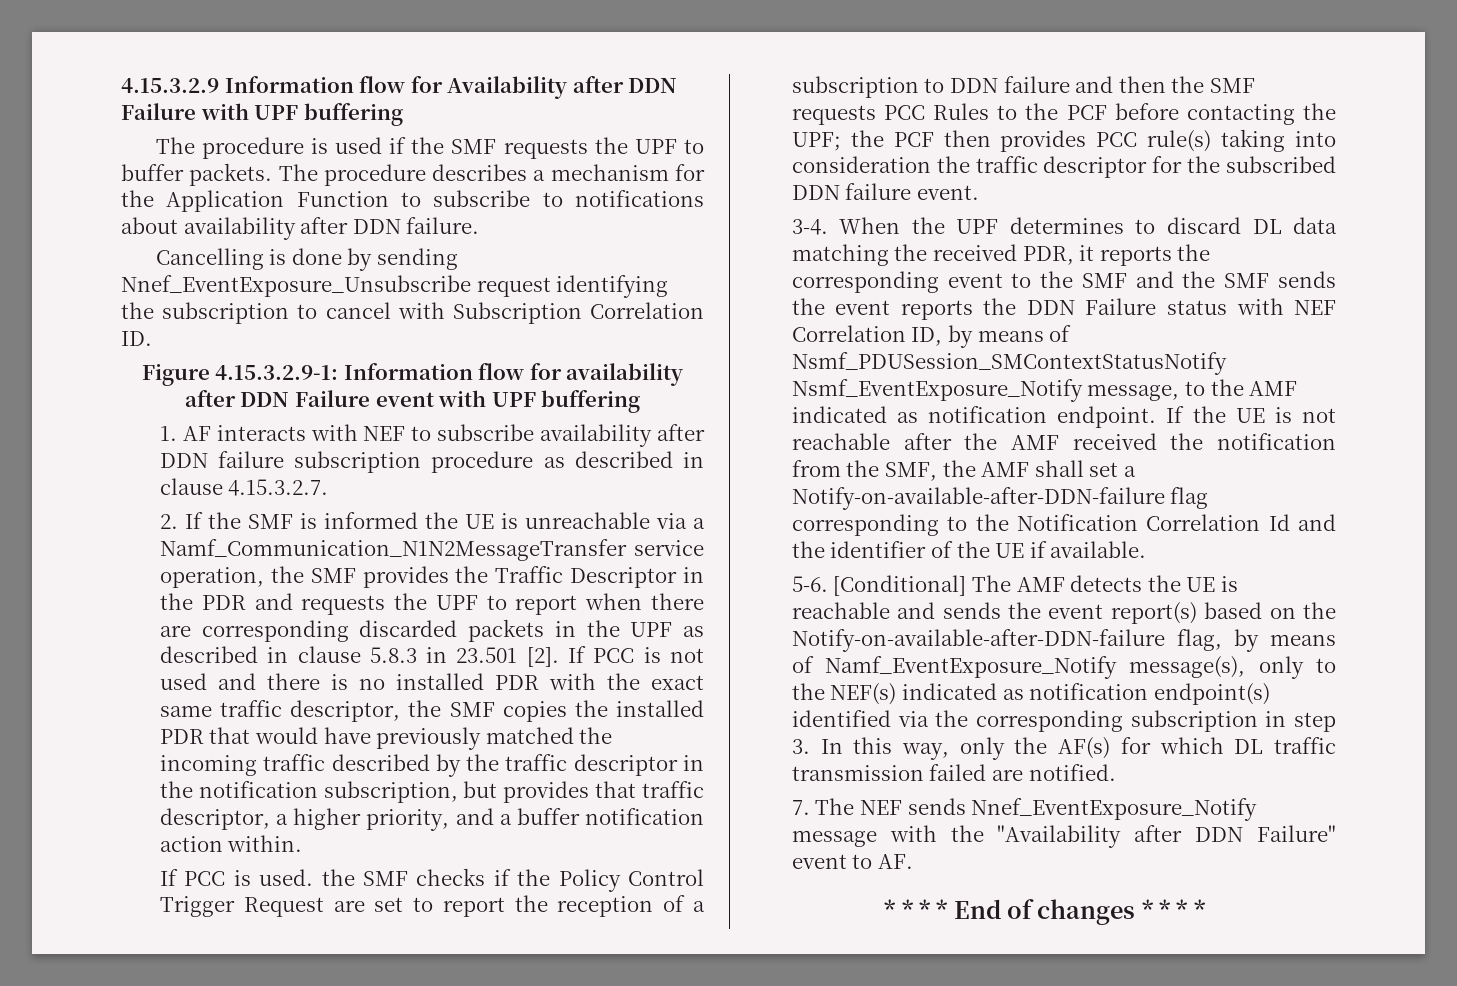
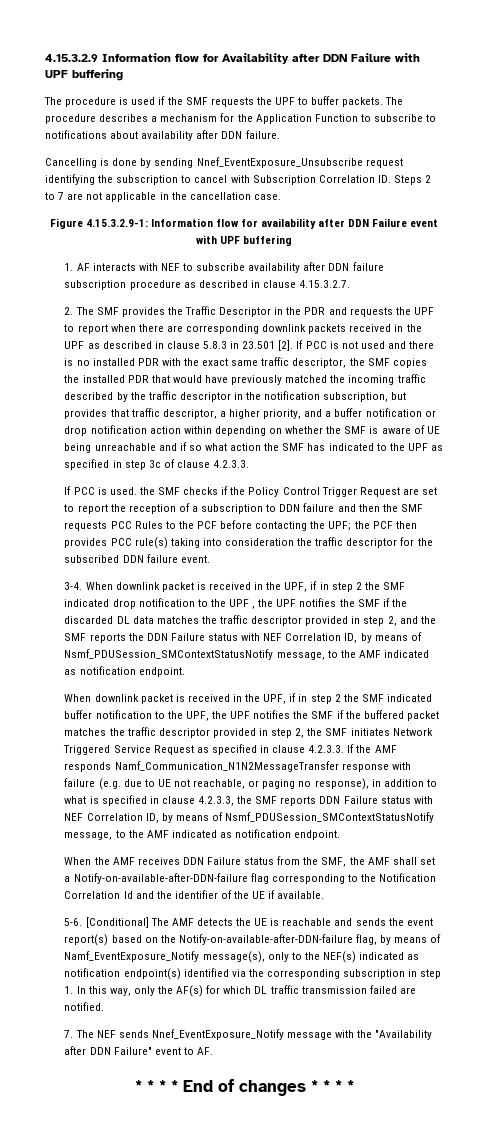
(152, 338) none -> [393,175,432,185] [45,192,281,202] Steps 2 to 7 are not applicable in the cancellation case.
[184,512,705,529] [159,539,705,561] [159,566,304,588] If the SMF is informed the UE is unreachable via a Namf_Communication_N1N2MessageTransfer service operation, the -> [75,307,94,315] The
[359,619,545,642] discarded packets -> [262,324,392,334] downlink packets received
[159,835,303,852] action within. -> [424,410,436,417] [64,425,440,436] [64,442,443,453] [64,459,250,470] or drop notification action within depending on whether the SMF is aware of UE being unreachable and if so what action the SMF has indicated to the UPF as specified in step 3c of clause 4.2.3.3.
[911,217,1337,234] [791,244,1211,266] [791,271,1336,293] [791,298,891,315] the UPF determines to discard DL data matching the received PDR, it reports the corresponding event to the SMF and the SMF sends the event -> [115,581,405,592] [64,598,407,609] [64,615,436,626] [64,633,87,641] downlink packet is received in the UPF, if in step 2 the SMF indicated drop notification to the UPF , the UPF notifies the SMF if the discarded DL data matches the traffic descriptor provided in step 2, and the SMF
[791,379,1298,402] [791,406,1336,428] [791,433,1336,450] Nsmf_EventExposure_Notify message, to the AMF indicated as notification endpoint. If the UE is not reachable after the AMF received the notification -> [276,650,430,660] [64,666,185,677] [64,693,432,704] [64,710,439,721] [64,727,433,738] [63,744,397,755] [64,761,411,772] [64,778,437,790] [64,795,433,806] [64,812,435,823] [64,829,341,840] [64,857,275,865] message, to the AMF indicated as notification endpoint. // When downlink packet is received in the UPF, if in step 2 the SMF indicated buffer notification to the UPF, the UPF notifies the SMF if the buffered packet matches the traffic descriptor provided in step 2, the SMF initiates Network Triggered Service Request as specified in clause 4.2.3.3. If the AMF responds Namf_Communication_N1N2MessageTransfer response with failure (e.g. due to UE not reachable, or paging no response), in addition to what is specified in clause 4.2.3.3, the SMF reports DDN Failure status with NEF Correlation ID, by means of Nsmf_PDUSession_SMContextStatusNotify message, to the AMF indicated as notification endpoint. // When the AMF receives DDN Failure status
[791,739,810,754] 3. -> [64,986,74,994] 1.

